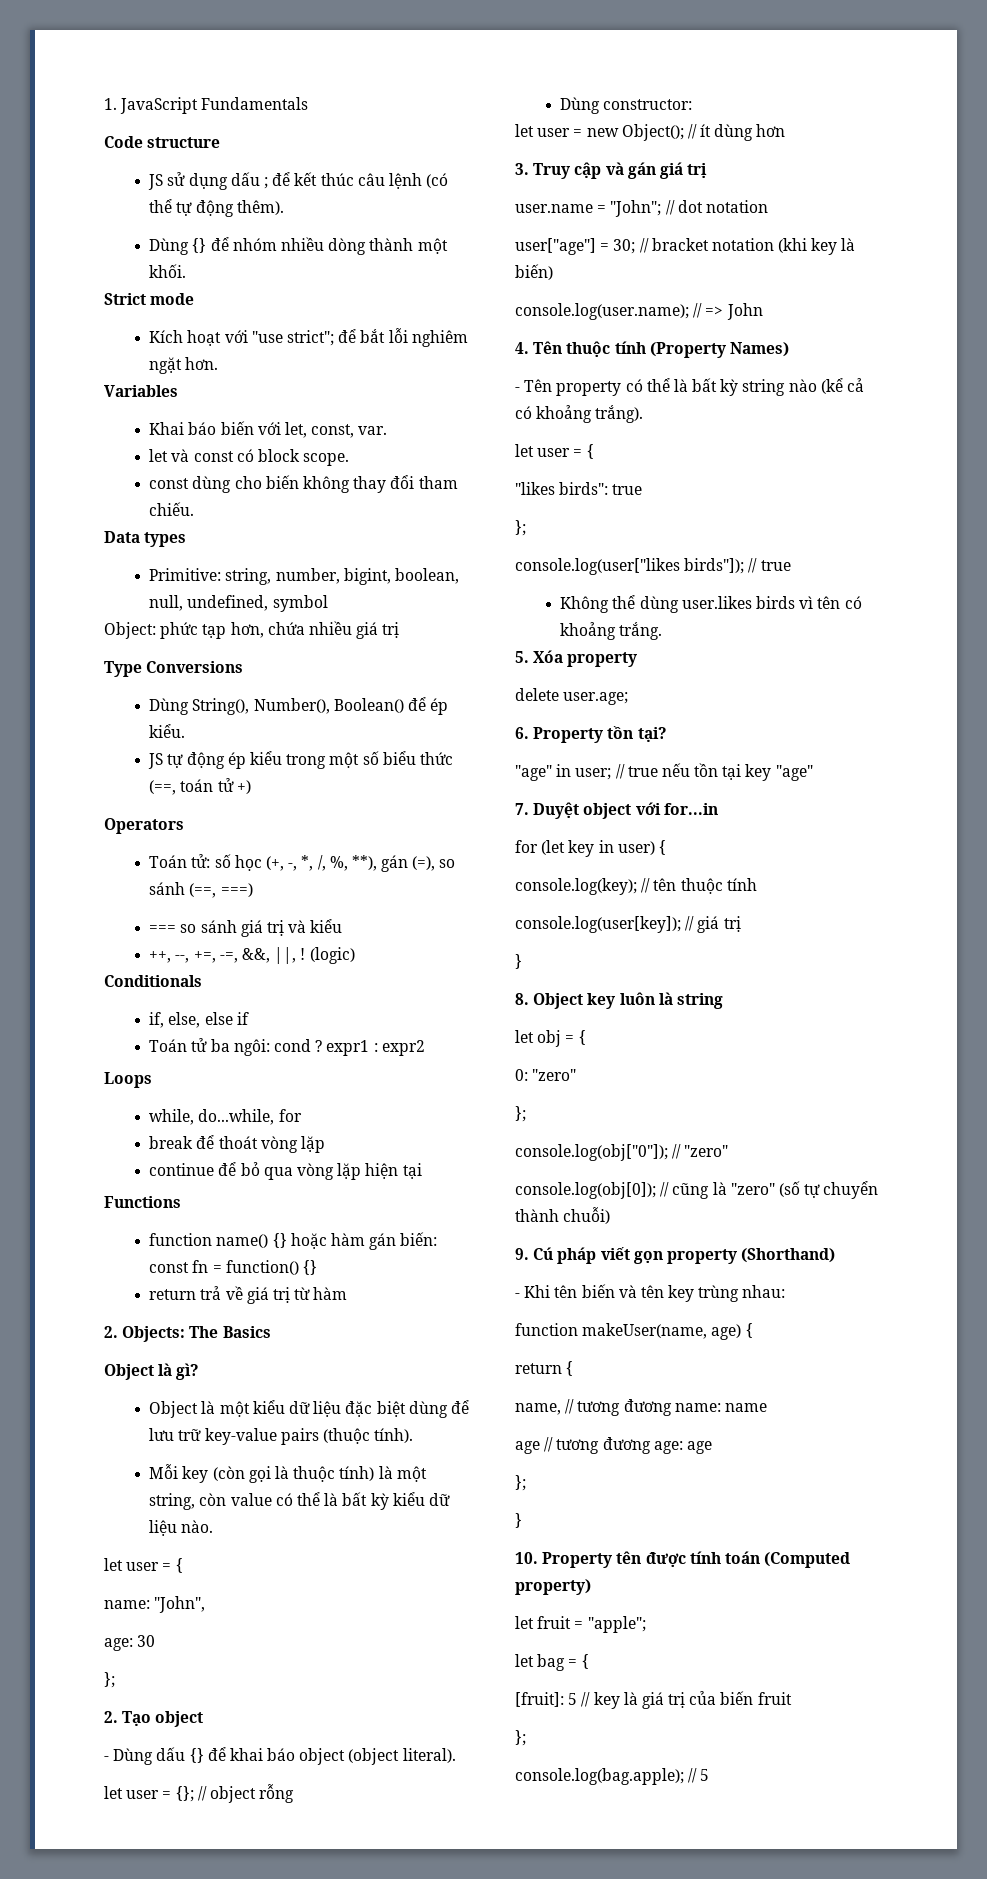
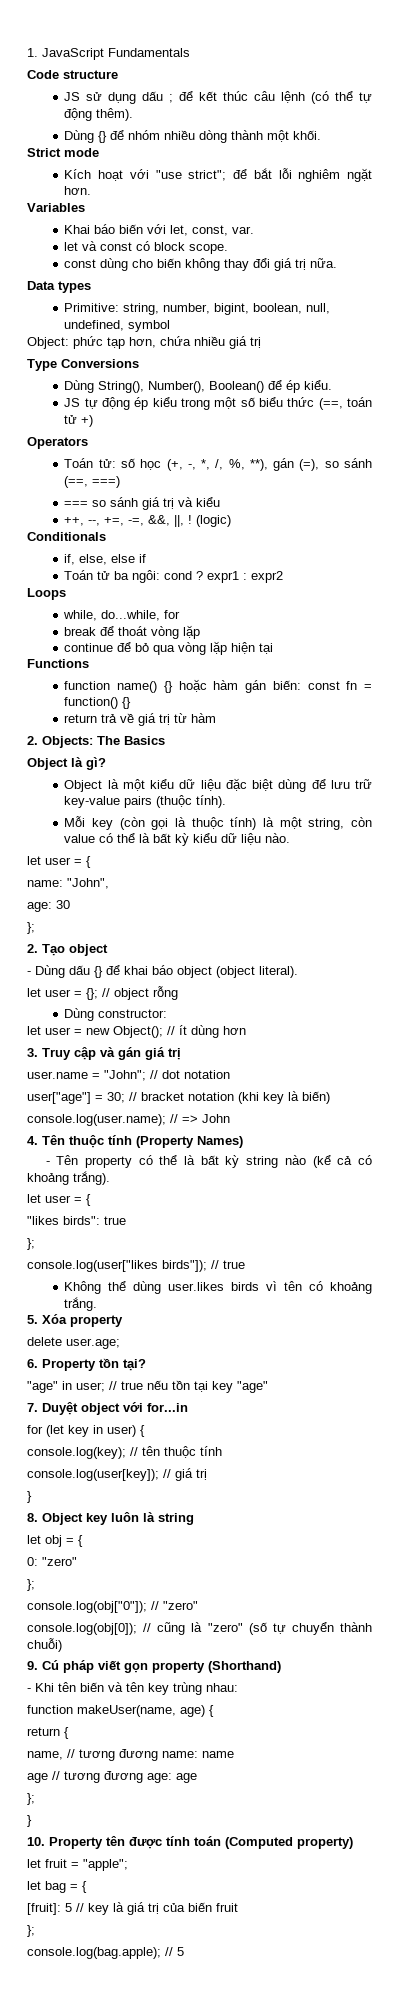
[418,476,458,489] [149,502,195,516] tham chiếu. -> [274,258,338,271] giá trị nữa.

